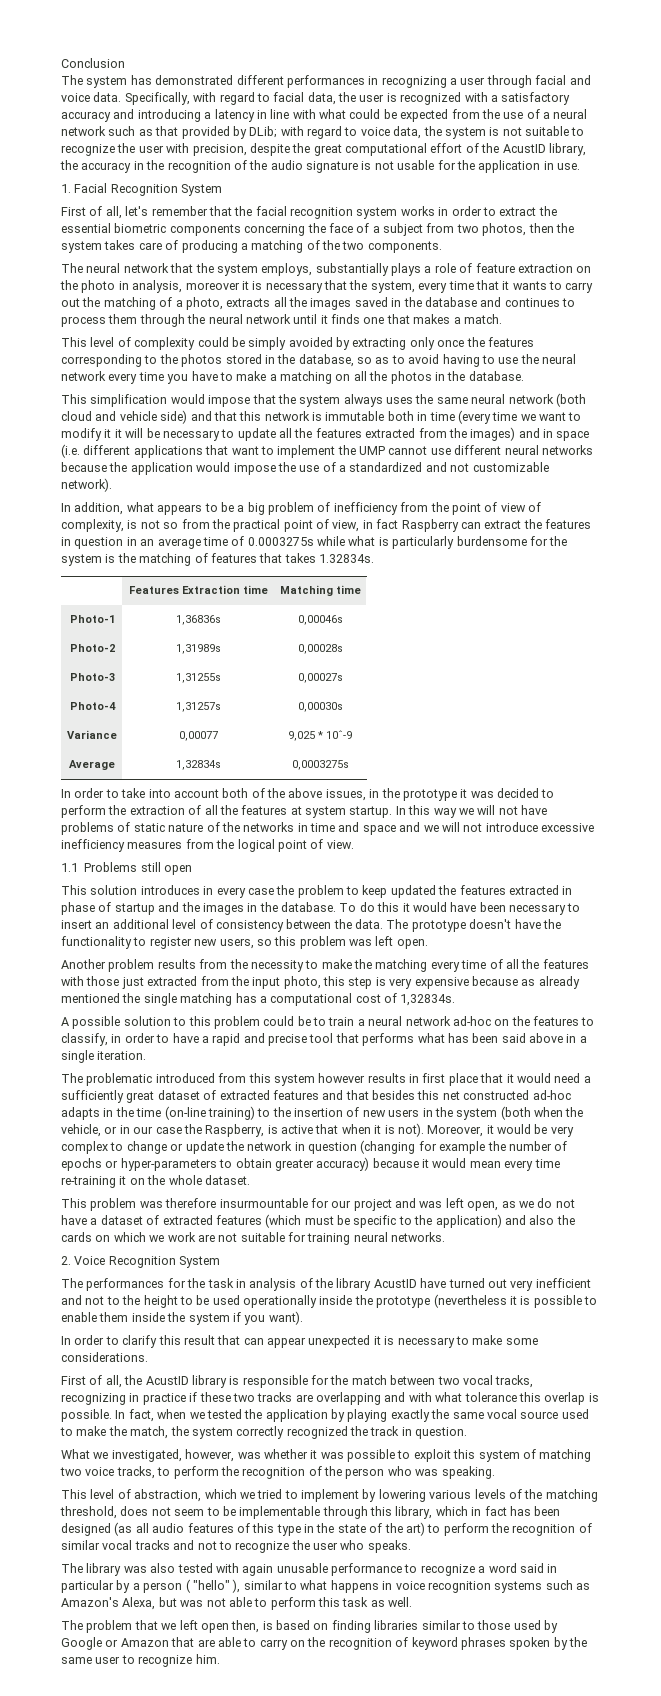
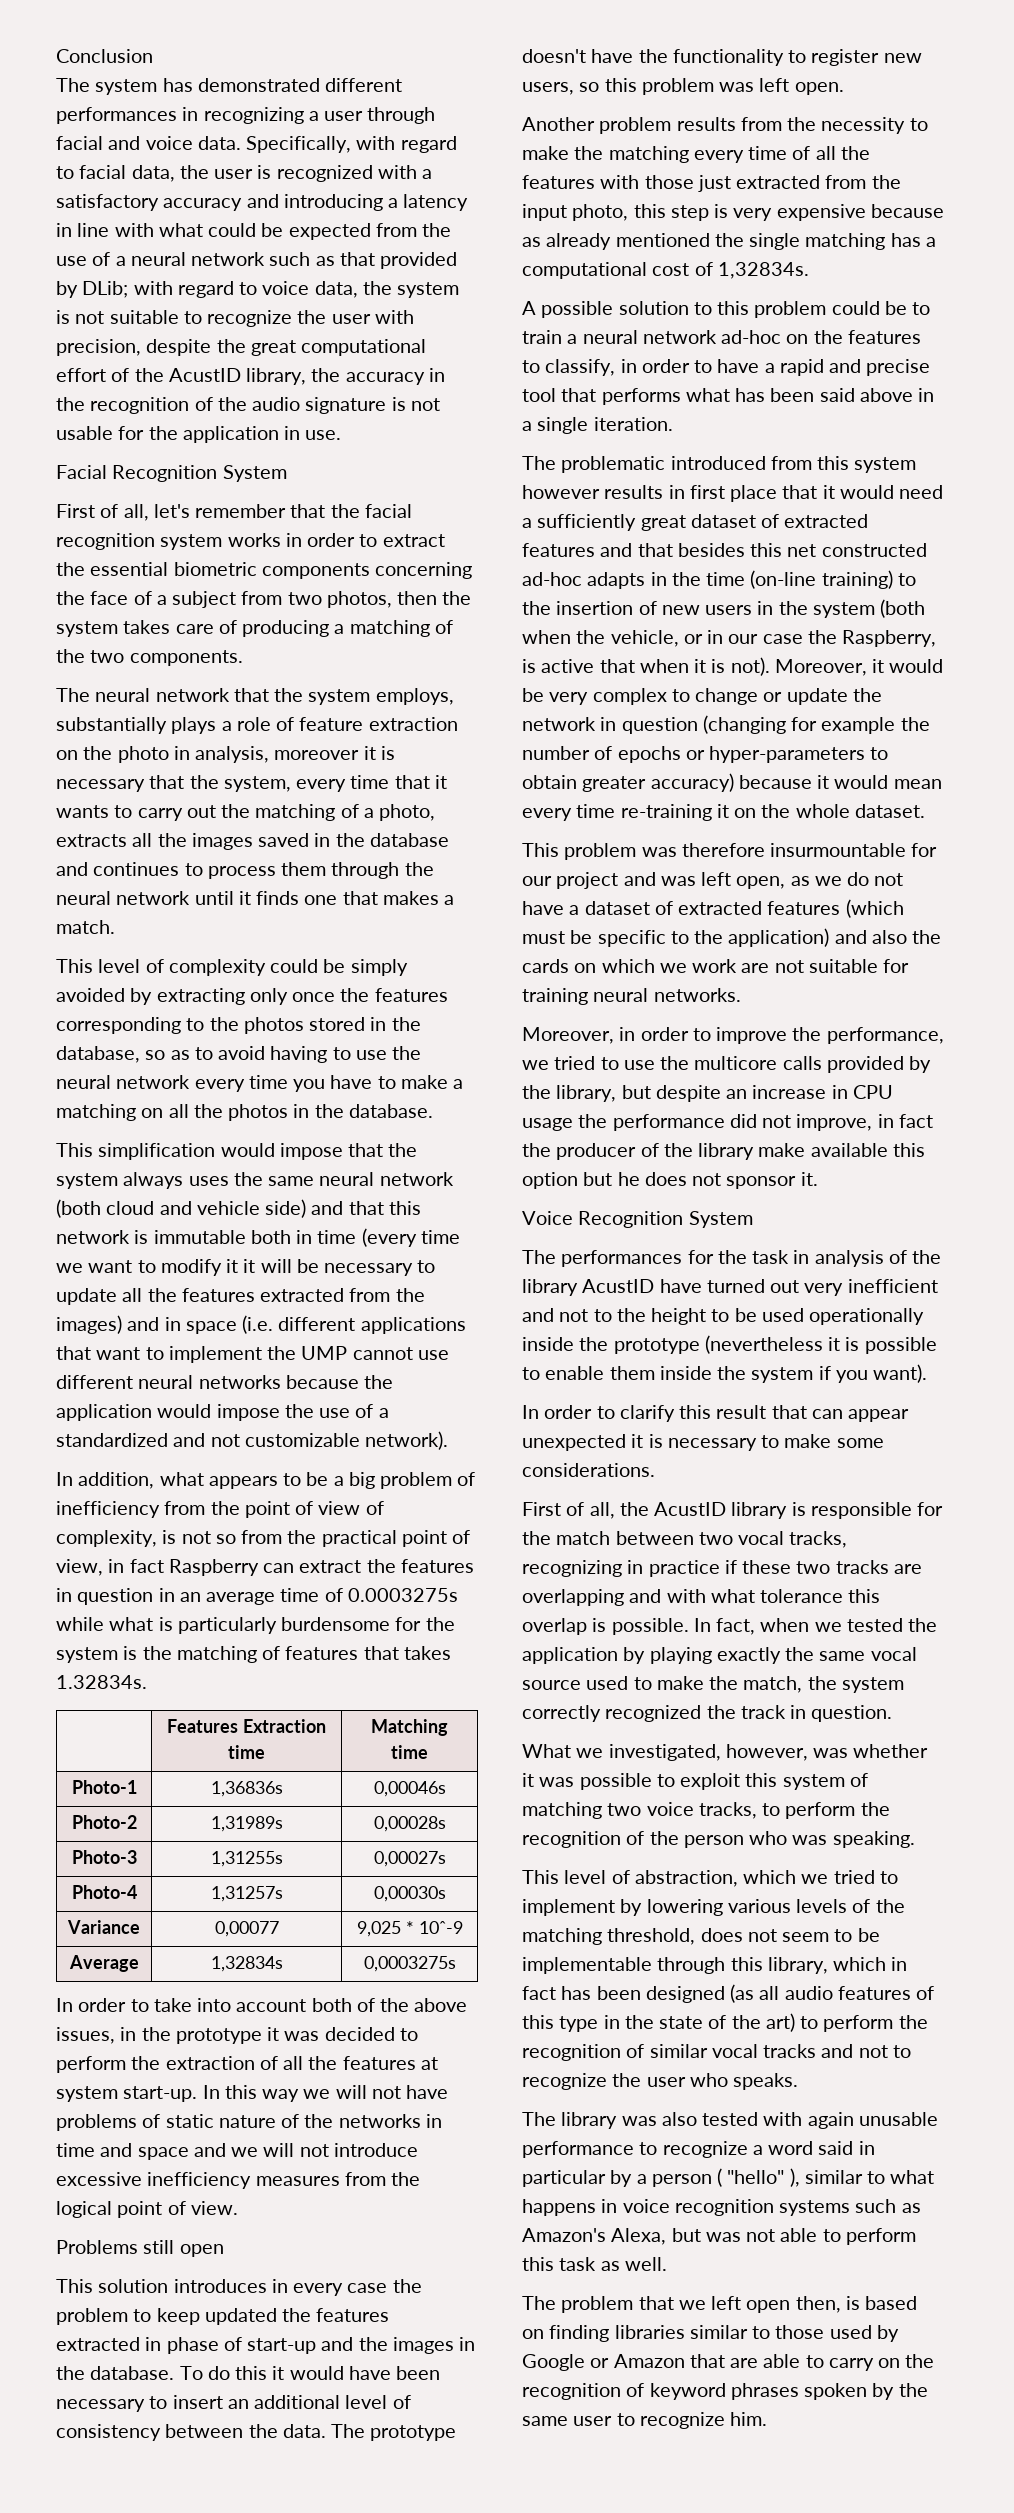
[61,184,71,193] 1. -> (342, 435) none
[349,806,393,818] startup. -> [123,2086,198,2102] start-up.
[61,863,78,872] 1.1 -> (238, 2208) none
[114,903,155,915] startup -> [247,2338,317,2354] start-up
[61,1256,71,1265] 2. -> [522,1027,944,1044] [522,1056,932,1073] [522,1085,893,1102] [522,1114,933,1131] [522,1143,925,1160] [522,1172,818,1189] Moreover, in order to improve the performance, we tried to use the multicore calls provided by the library, but despite an increase in CPU usage the performance did not improve, in fact the producer of the library make available this option but he does not sponsor it. //

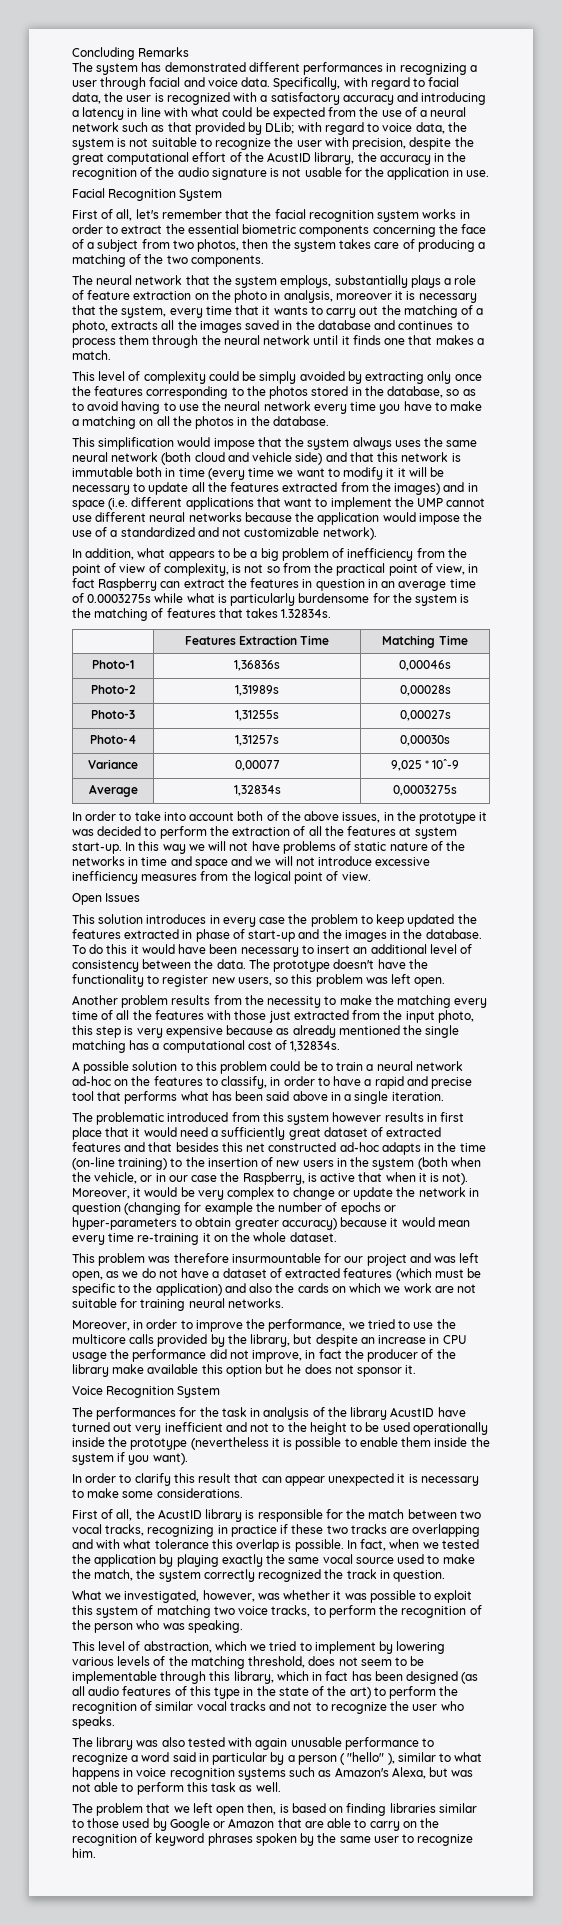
[56,49,153,63] Conclusion -> [72,47,190,60] Concluding Remarks
[228,1745,265,1759] time -> [300,635,330,645] Time
[391,1745,428,1759] time -> [438,635,468,645] Time
[56,2240,224,2257] Problems still open -> [72,893,141,905] Open Issues

